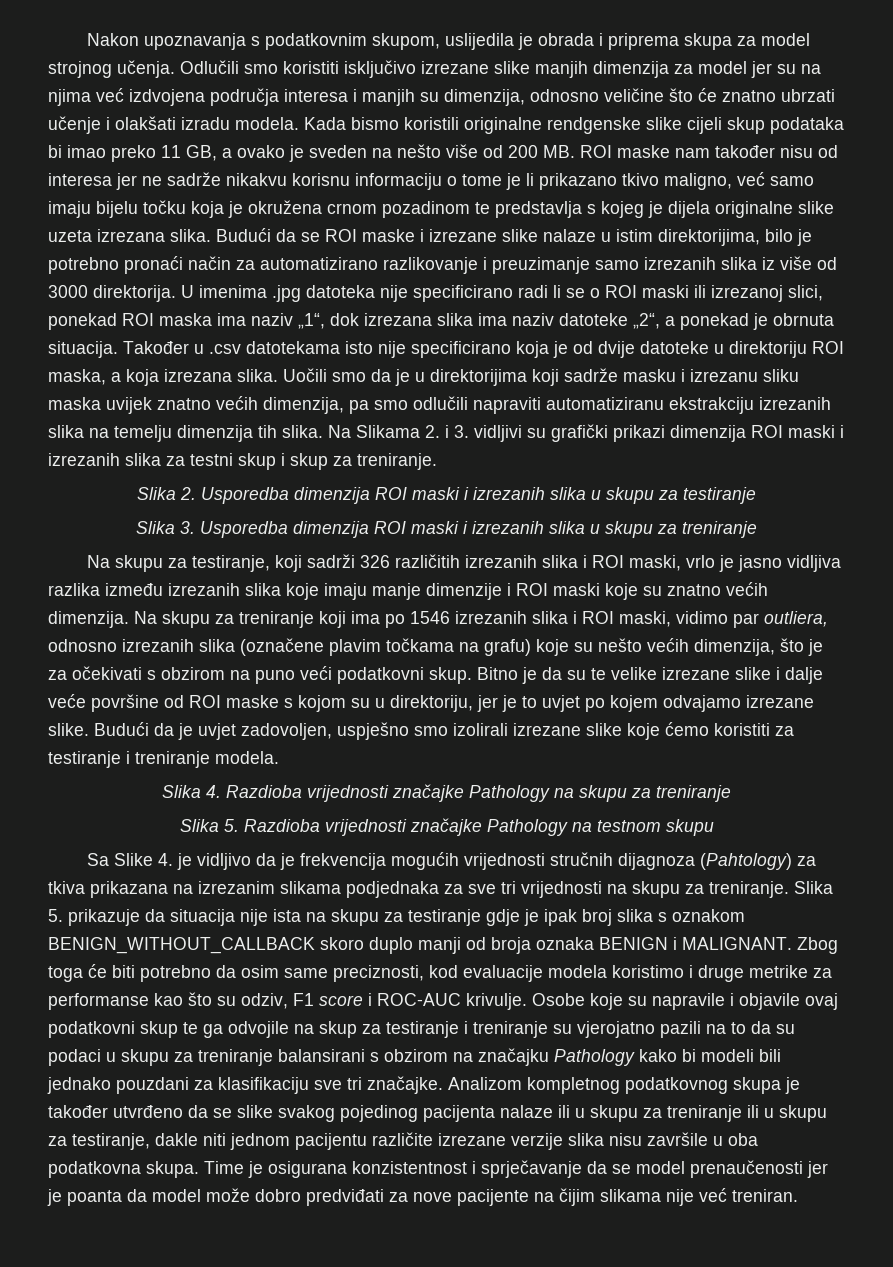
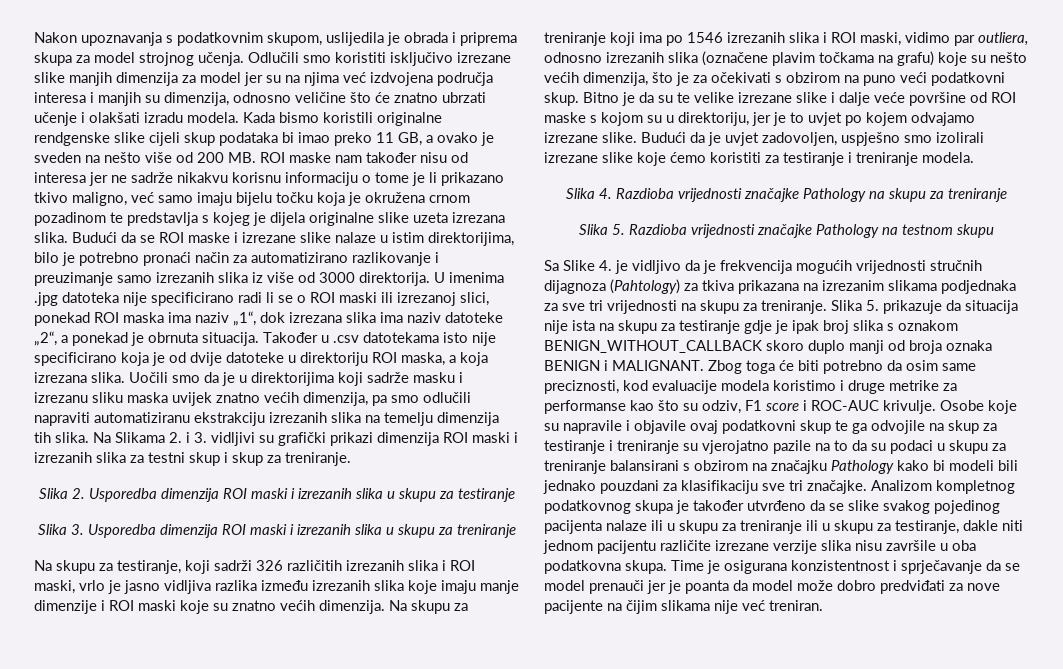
[660,1021,701,1038] pazili -> [773,440,811,454] pazile
[690,1160,803,1178] prenaučenosti -> [589,580,644,594] prenauči

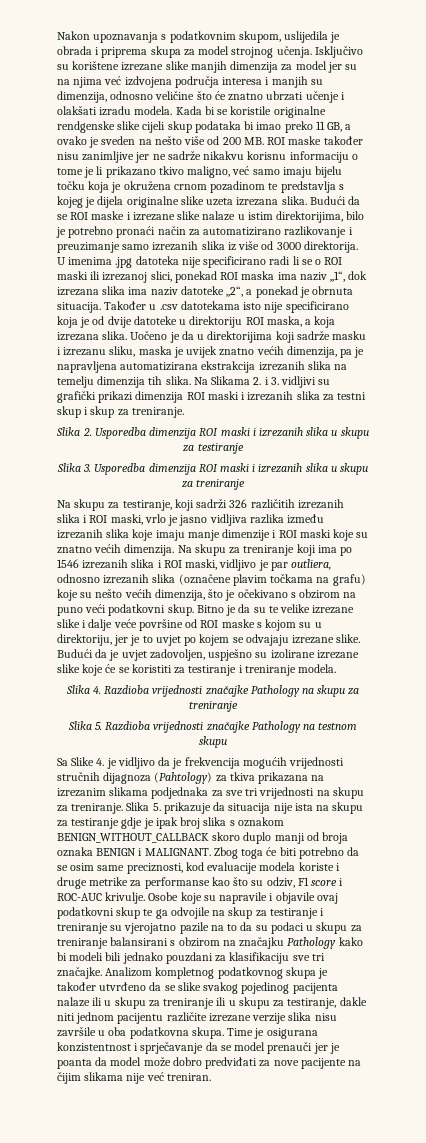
[248,52,453,66] Odlučili smo koristiti isključivo -> [314,46,363,58] [57,61,120,70] Isključivo su korištene
[279,112,373,123] bismo koristili -> [204,106,272,115] bi se koristile
[335,155,362,163] nam -> (322, 140) none
[451,152,468,163] [34,172,86,183] od interesa -> [82,151,135,163] zanimljive
[129,372,235,386] Uočili smo da je -> [130,331,194,343] Uočeno je da
[92,392,168,403] sliku maska -> [109,346,184,358] sliku, maska je
[391,392,471,403] [34,412,265,426] smo odlučili napraviti automatiziranu ekstrakciju -> [354,347,365,358] [57,361,256,373] je napravljena automatizirana ekstrakcija
[905,32,950,43] vidimo -> [219,559,269,571] vidljivo je
[693,72,771,83] za očekivati -> [237,589,288,598] očekivano
[911,112,975,126] odvajamo -> [232,634,289,646] se odvajaju
[904,132,984,143] smo izolirali -> [255,649,315,659] su izolirane
[670,152,706,163] ćemo -> [105,664,130,673] će se
(902, 365) none -> [57,865,68,871] se
[773,380,836,391] koristimo -> [298,862,334,871] koriste

